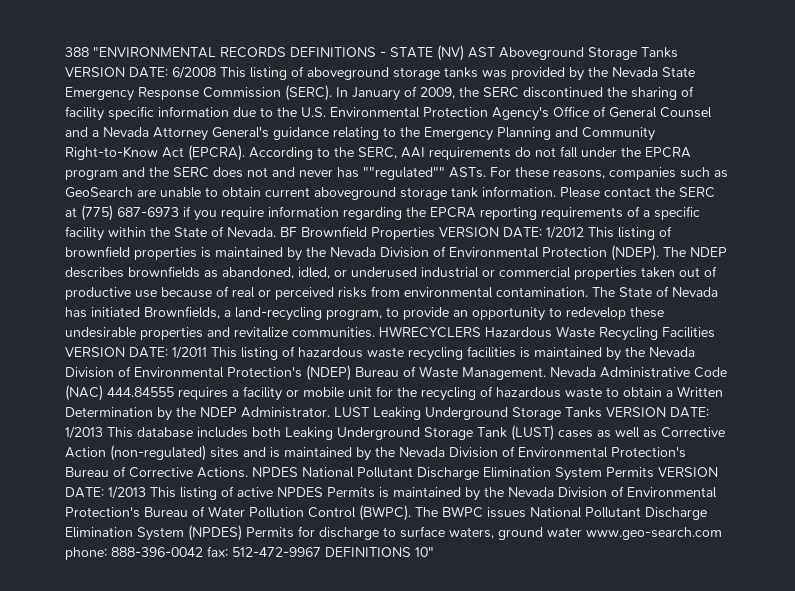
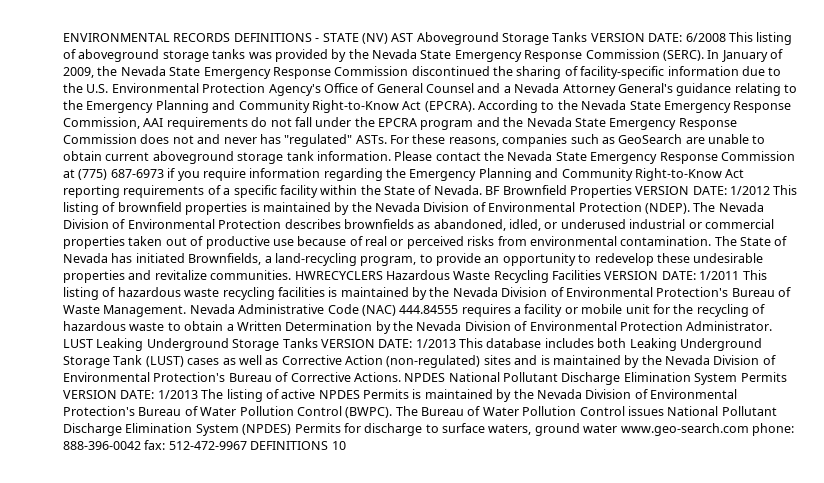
[65,47,216,58] 388 "ENVIRONMENTAL -> [63,33,170,42] ENVIRONMENTAL
[483,87,519,98] SERC -> [120,66,409,79] Nevada State Emergency Response Commission
[65,106,154,121] facility specific -> [580,66,665,79] facility-specific
[358,147,397,159] SERC, -> [581,100,792,113] [63,117,140,129] Nevada State Emergency Response Commission,
[173,167,209,178] SERC -> [526,117,737,130] [63,134,137,144] Nevada State Emergency Response Commission
[363,167,445,180] ""regulated"" -> [284,134,353,147] "regulated"
[679,187,715,198] SERC -> [507,151,795,164] Nevada State Emergency Response Commission
[430,207,476,218] EPCRA -> [409,168,745,181] Emergency Planning and Community Right-to-Know Act
[690,247,727,257] NDEP -> [718,202,764,212] [63,219,282,229] Nevada Division of Environmental Protection
[306,365,351,381] (NDEP) -> (729, 292) none
[200,407,237,417] NDEP -> [416,321,683,331] Nevada Division of Environmental Protection
[150,487,176,498] This -> [201,389,224,399] The
[442,506,483,518] BWPC -> [421,406,625,416] Bureau of Water Pollution Control
[415,547,434,557] 10" -> [331,441,346,450] 10

